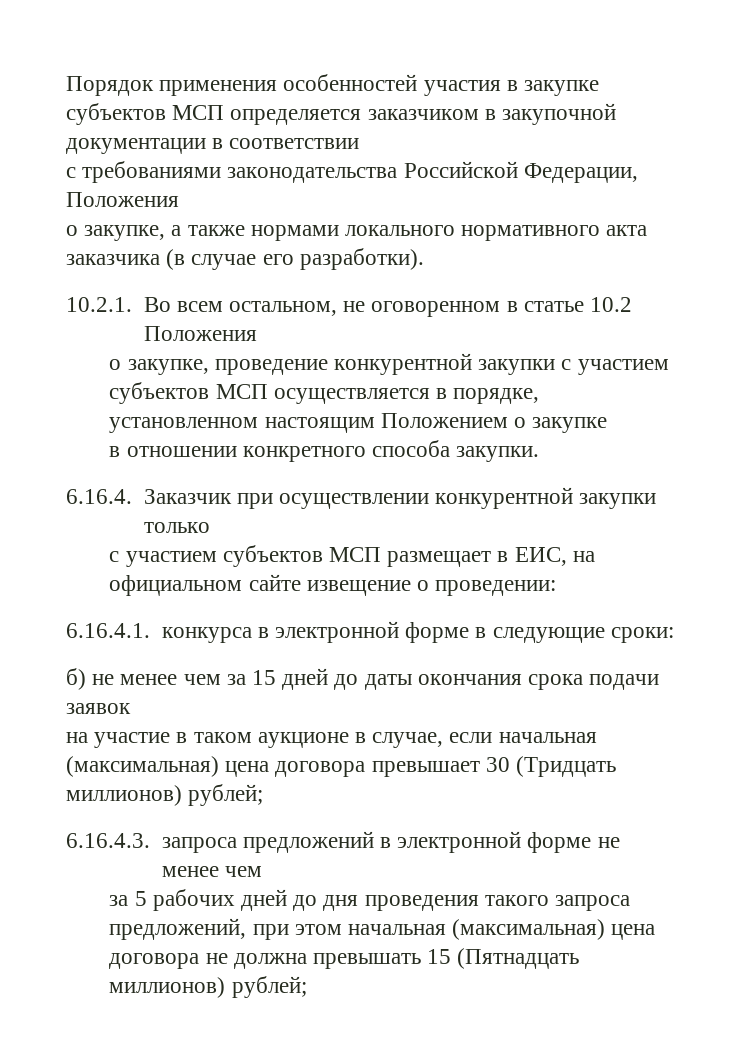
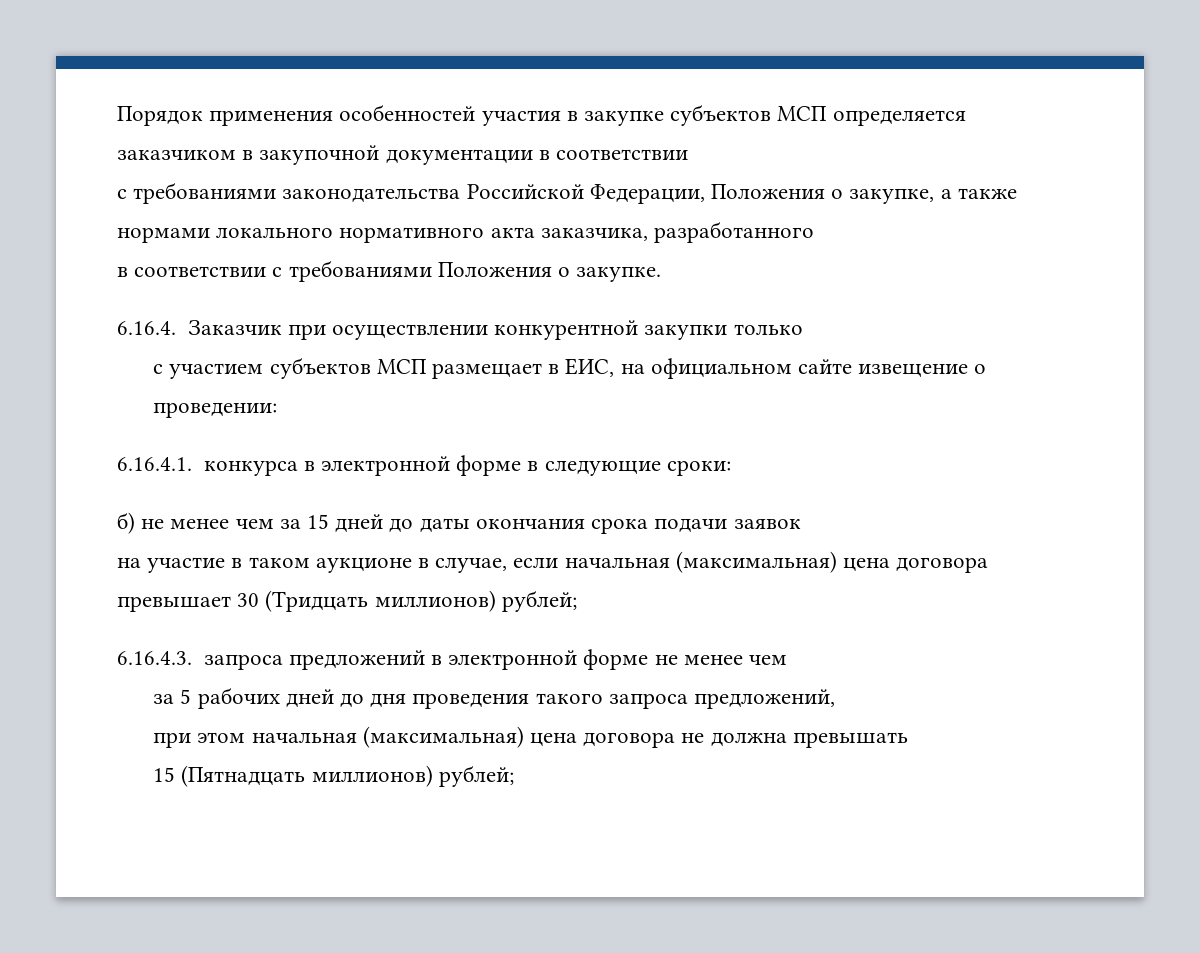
(179, 199) // -> (826, 191) none
[66,248,424,270] [66,297,632,317] [143,326,257,341] [109,353,669,375] [109,382,540,404] [109,413,608,433] [109,440,540,462] заказчика (в случае его разработки). // 10.2.1. Во всем остальном, не оговоренном в статье 10.2 Положения // о закупке, проведение конкурентной закупки с участием субъектов МСП осуществляется в порядке, установленном настоящим Положением о закупке // в отношении конкретного способа закупки. -> [540,221,815,243] [117,260,662,282] заказчика, разработанного // в соответствии с требованиями Положения о закупке.
(247, 929) none -> (836, 699) //
(422, 961) none -> (908, 740) //

